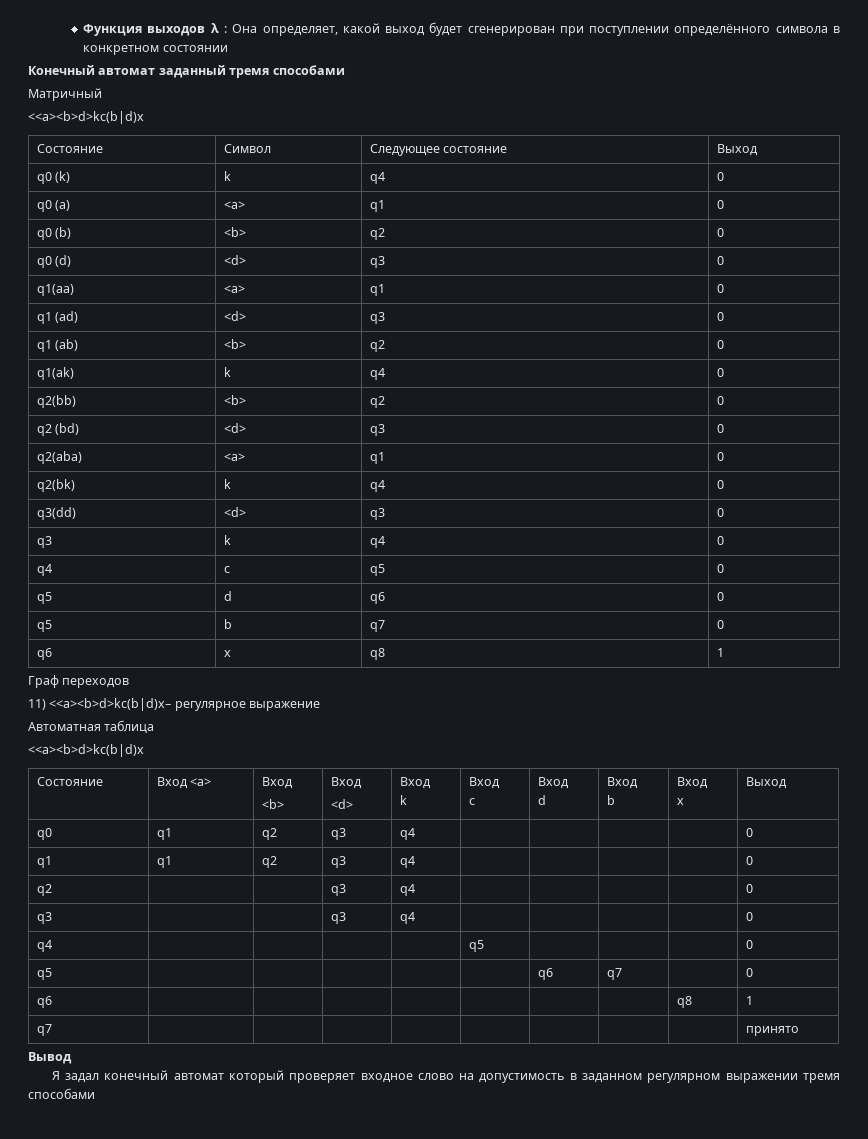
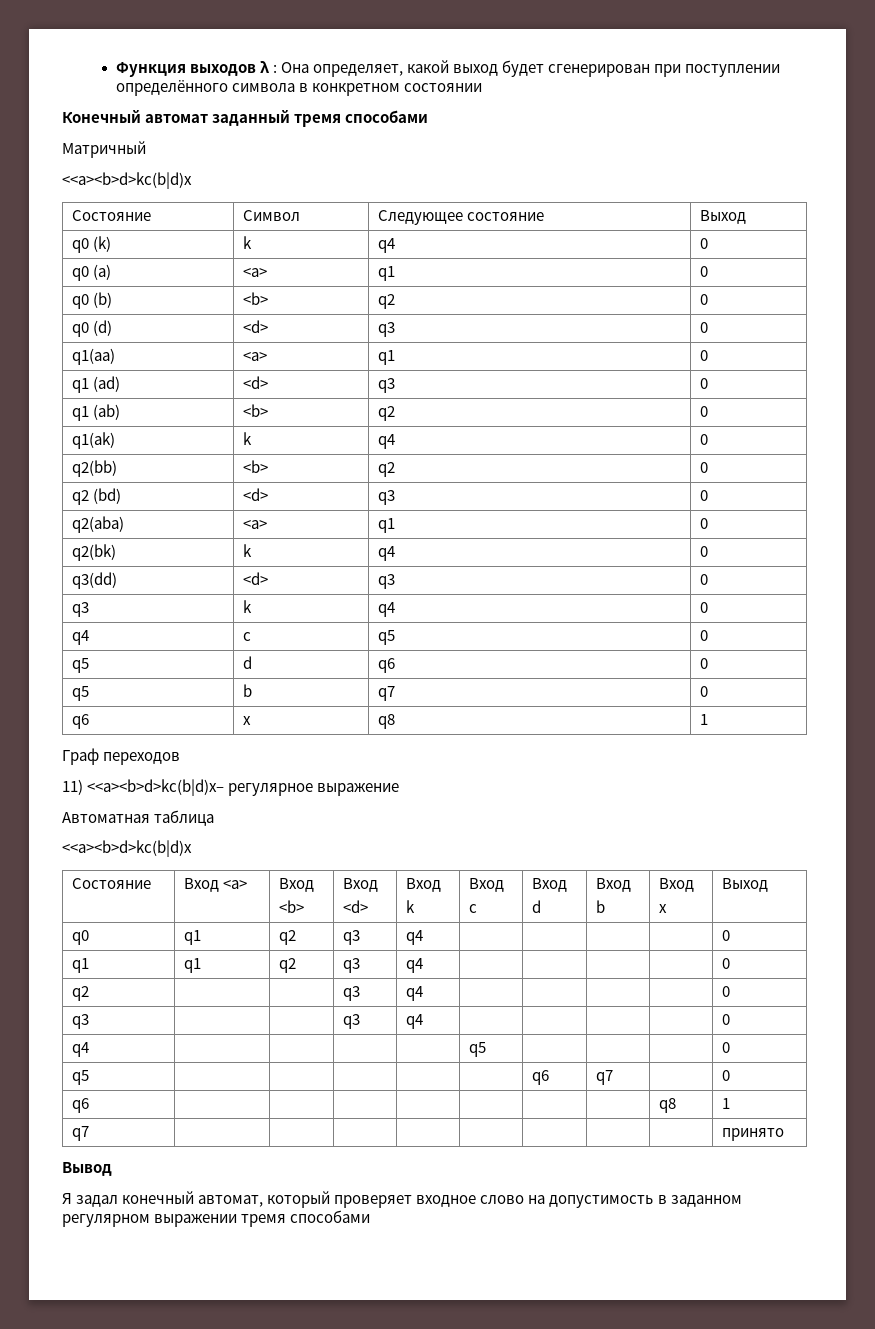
[173,1073,224,1080] автомат -> [198,1195,264,1207] автомат,

